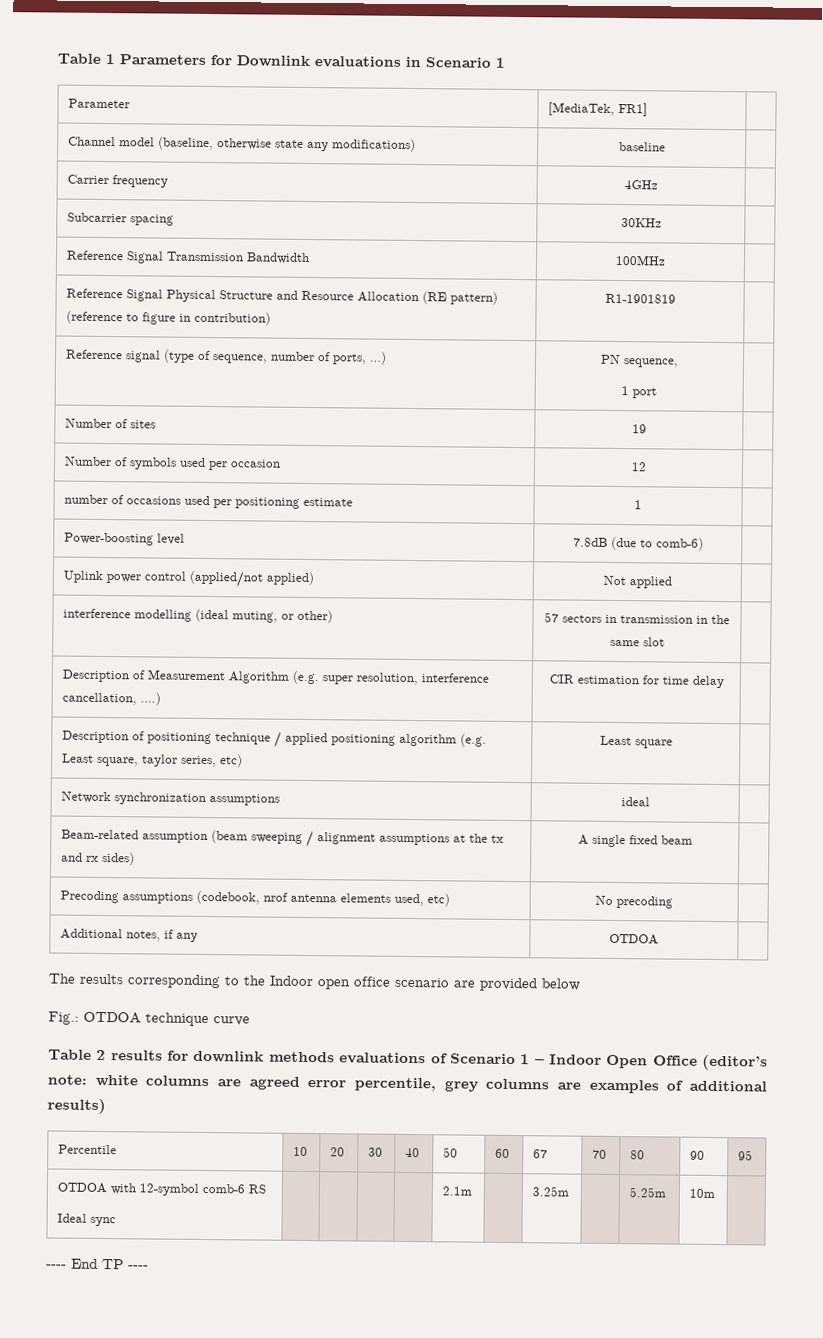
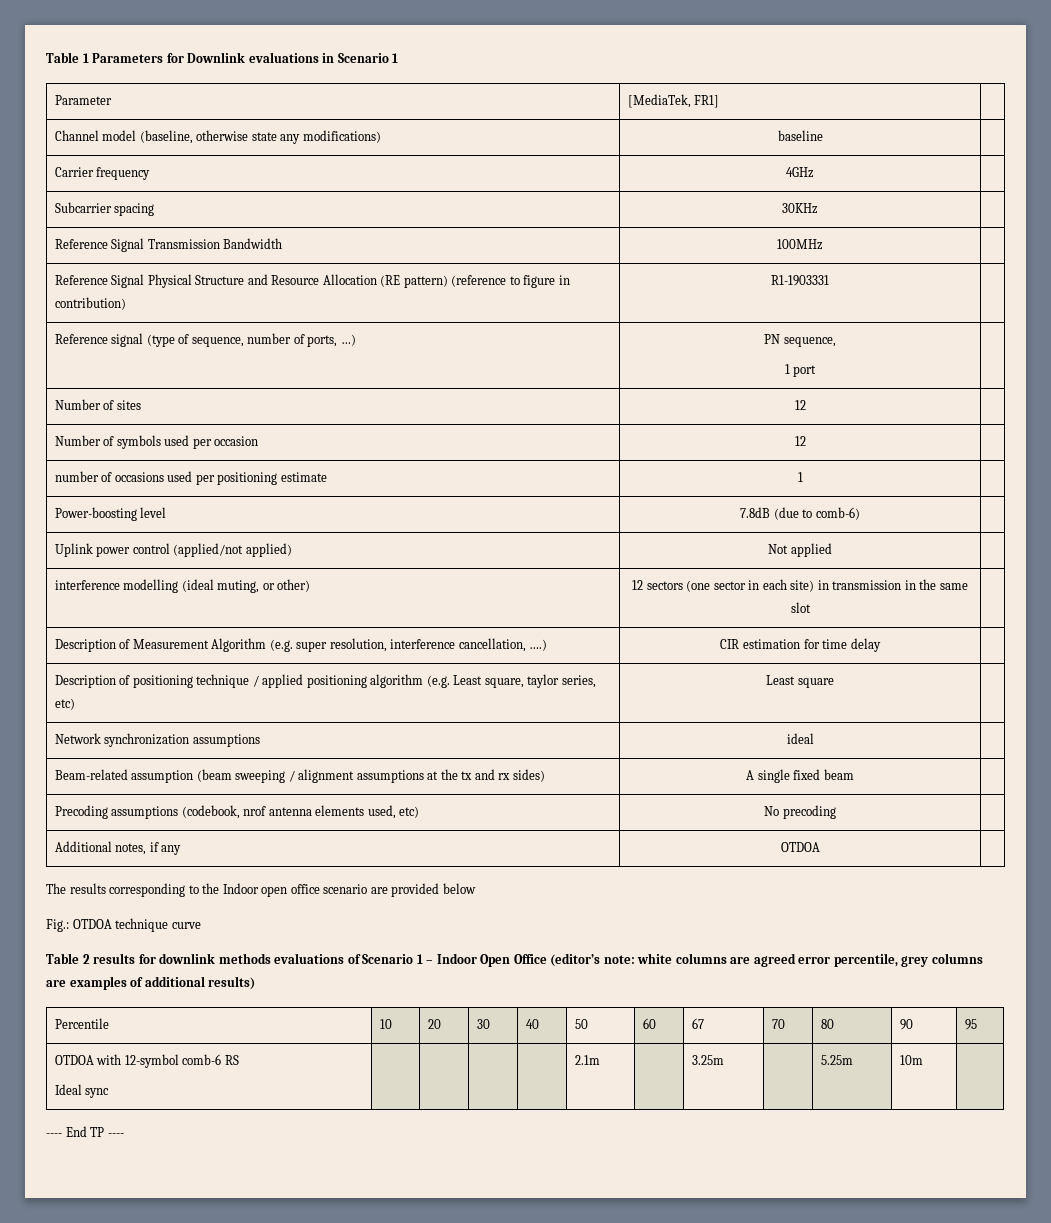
[604,293,676,304] R1-1901819 -> [771,275,829,286] R1-1903331
[631,424,647,434] 19 -> [794,400,806,410] 12
[544,612,602,623] 57 sectors -> [632,579,815,592] 12 sectors (one sector in each site)

